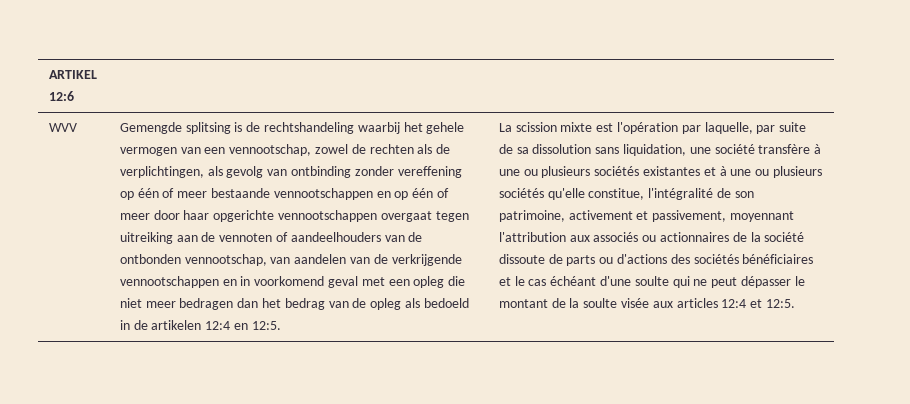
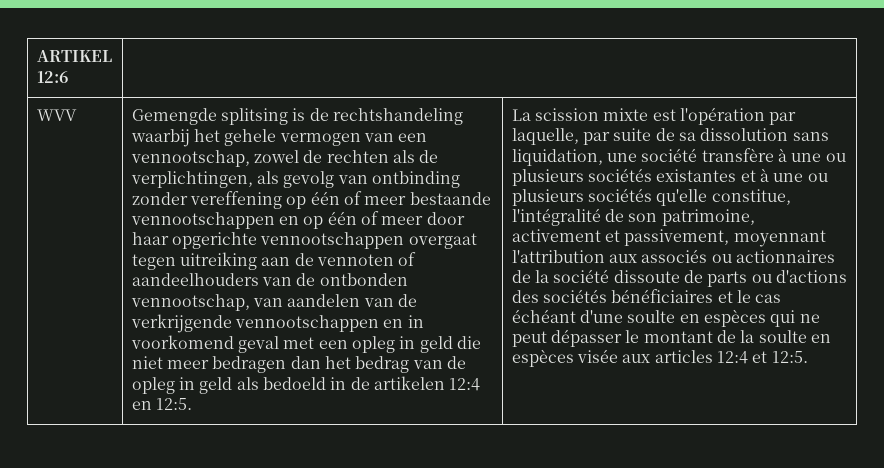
(445, 282) none -> [399,336,453,353] in geld
(402, 304) none -> [179,377,233,394] in geld
(669, 281) none -> [679,309,767,327] en espèces
(618, 303) none -> [811,334,832,343] [511,349,574,367] en espèces

